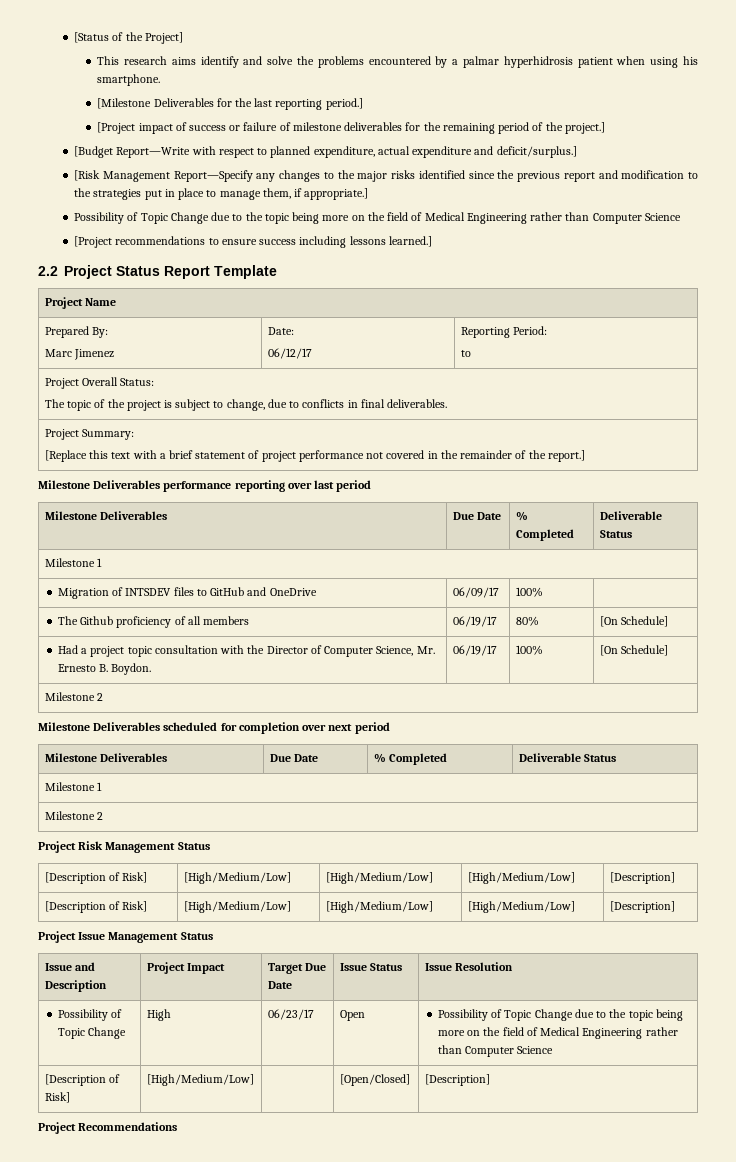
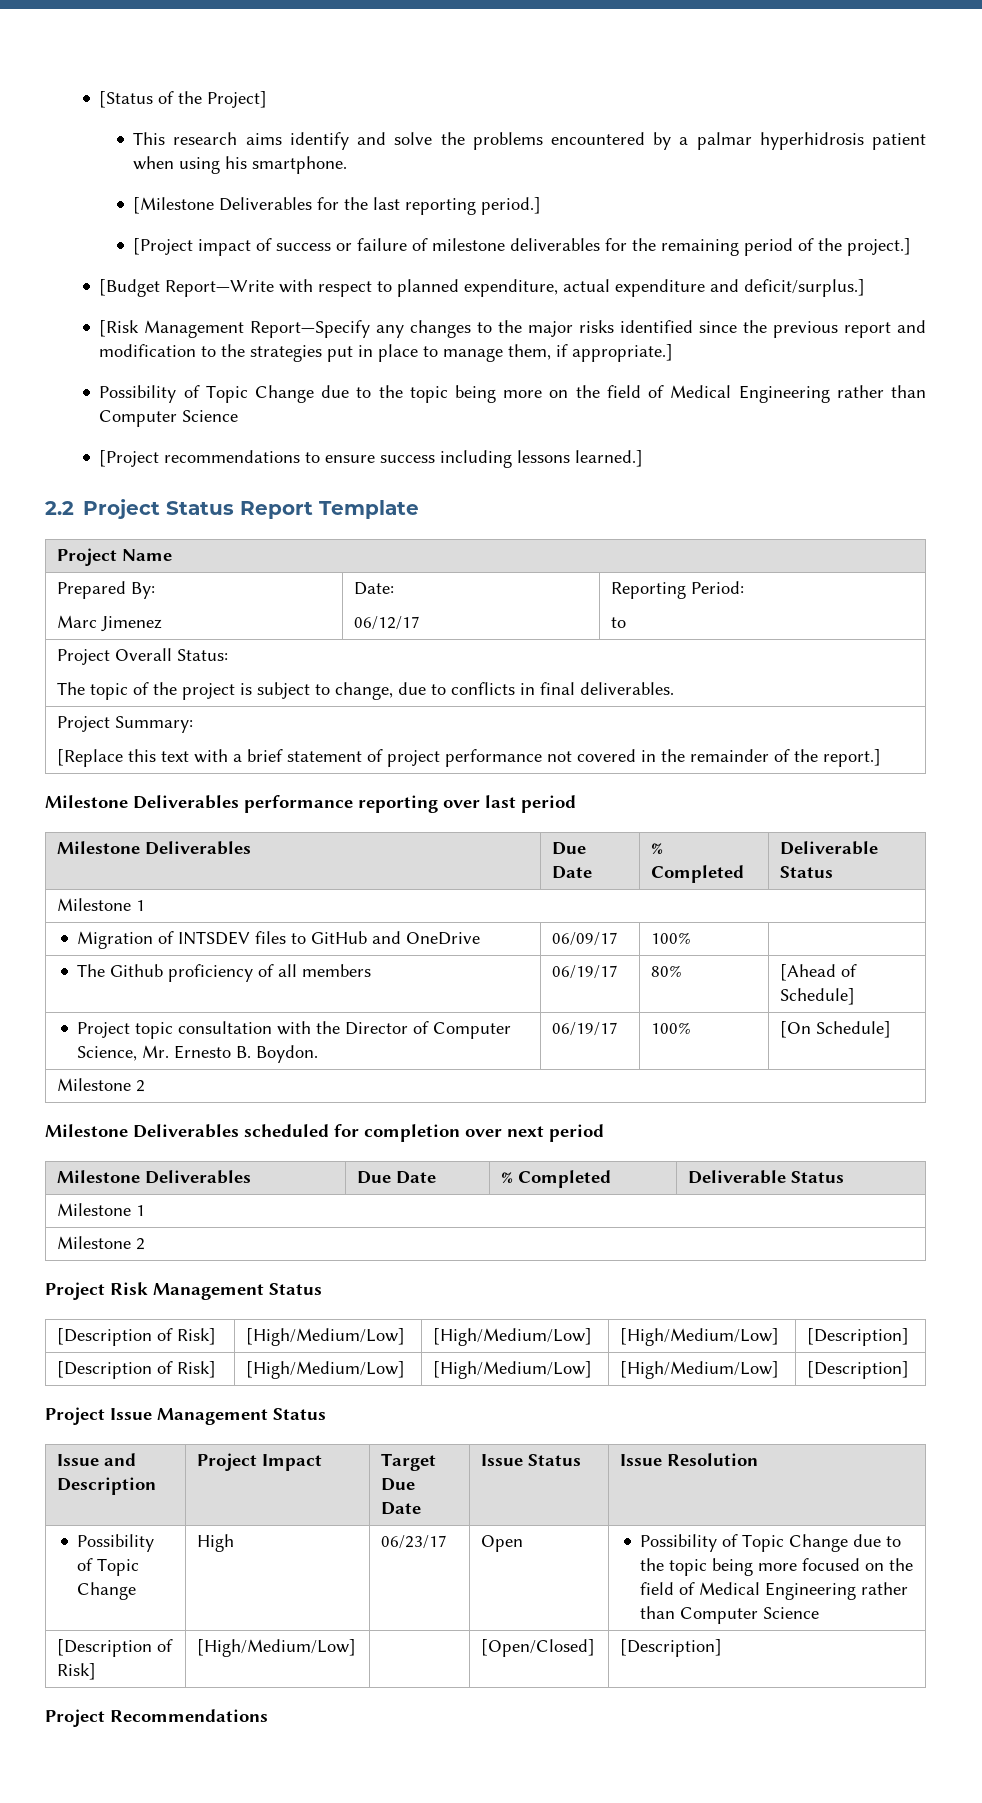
[599,616,669,627] [57,645,125,657] [On Schedule] // Had a project -> [780,964,858,981] [780,988,856,1005] [77,1022,131,1038] [Ahead of Schedule] // Project
(465, 1033) none -> [802,1558,861,1571] focused

